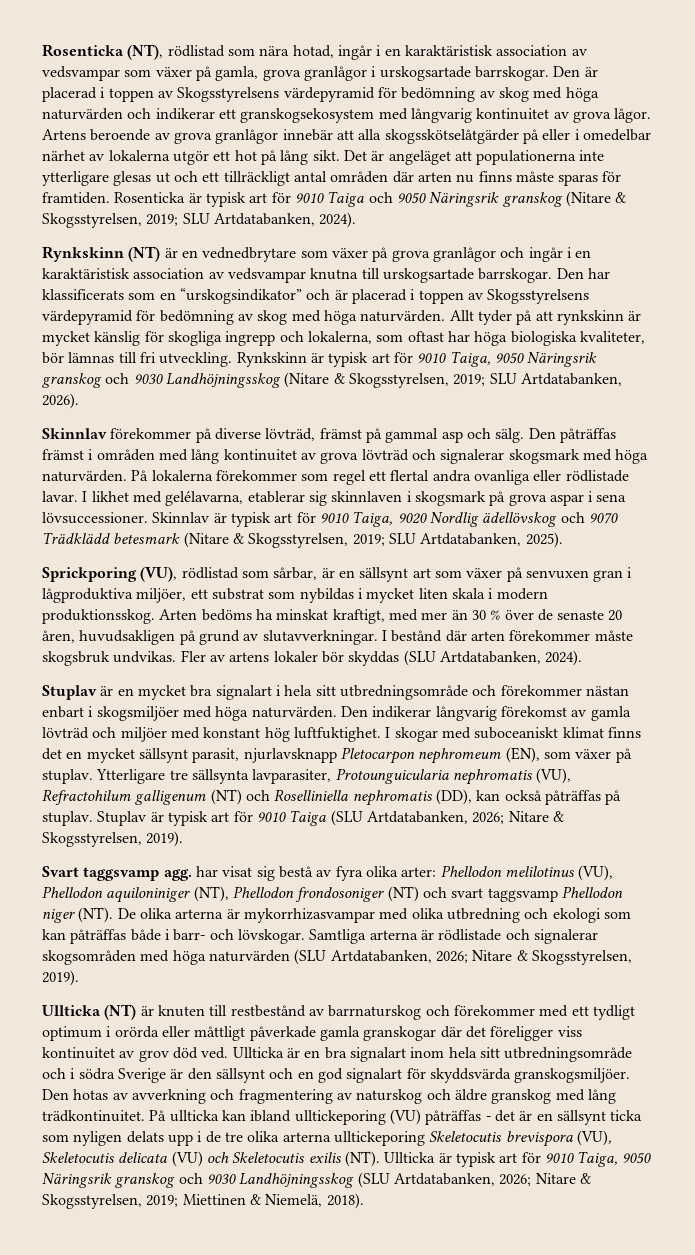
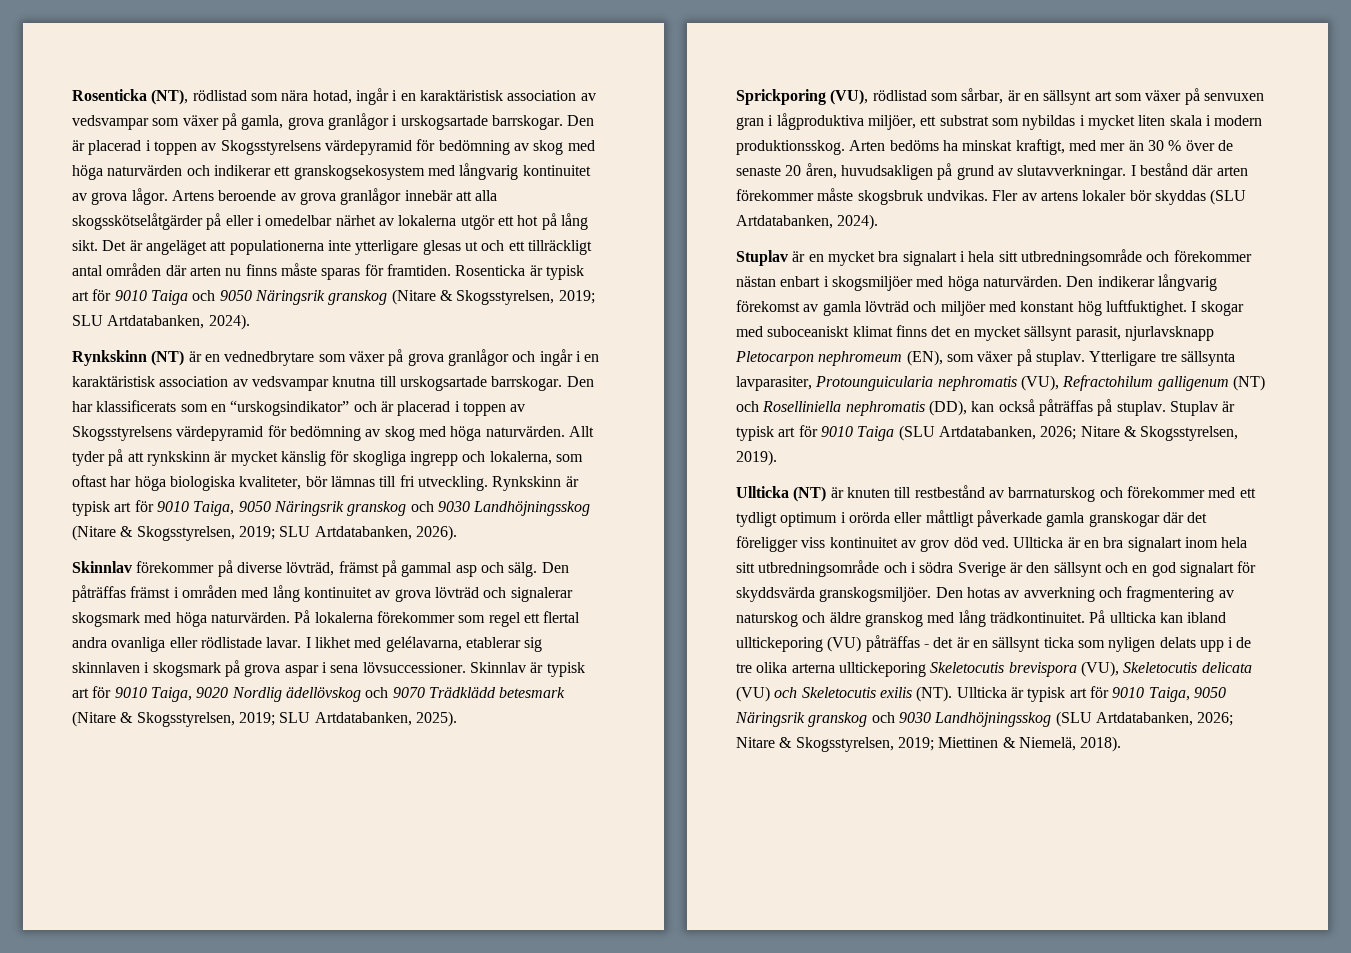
[42,865,614,881] [42,886,623,903] [42,907,631,923] [42,929,598,944] [42,949,632,965] [42,970,79,986] // Svart taggsvamp agg. har visat sig bestå av fyra olika arter: Phellodon melilotinus (VU), Phellodon aquiloniniger (NT), Phellodon frondosoniger (NT) och svart taggsvamp Phellodon niger (NT). De olika arterna är mykorrhizasvampar med olika utbredning och ekologi som kan påträffas både i barr- och lövskogar. Samtliga arterna är rödlistade och signalerar skogsområden med höga naturvärden (SLU Artdatabanken, 2026; Nitare & Skogsstyrelsen, 2019). -> (777, 458) none

